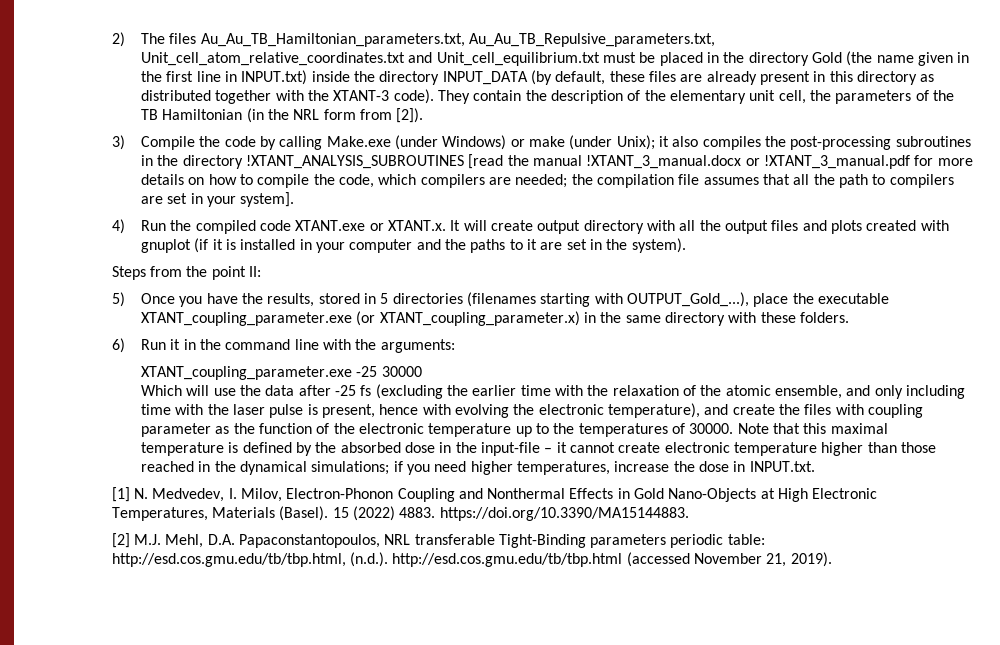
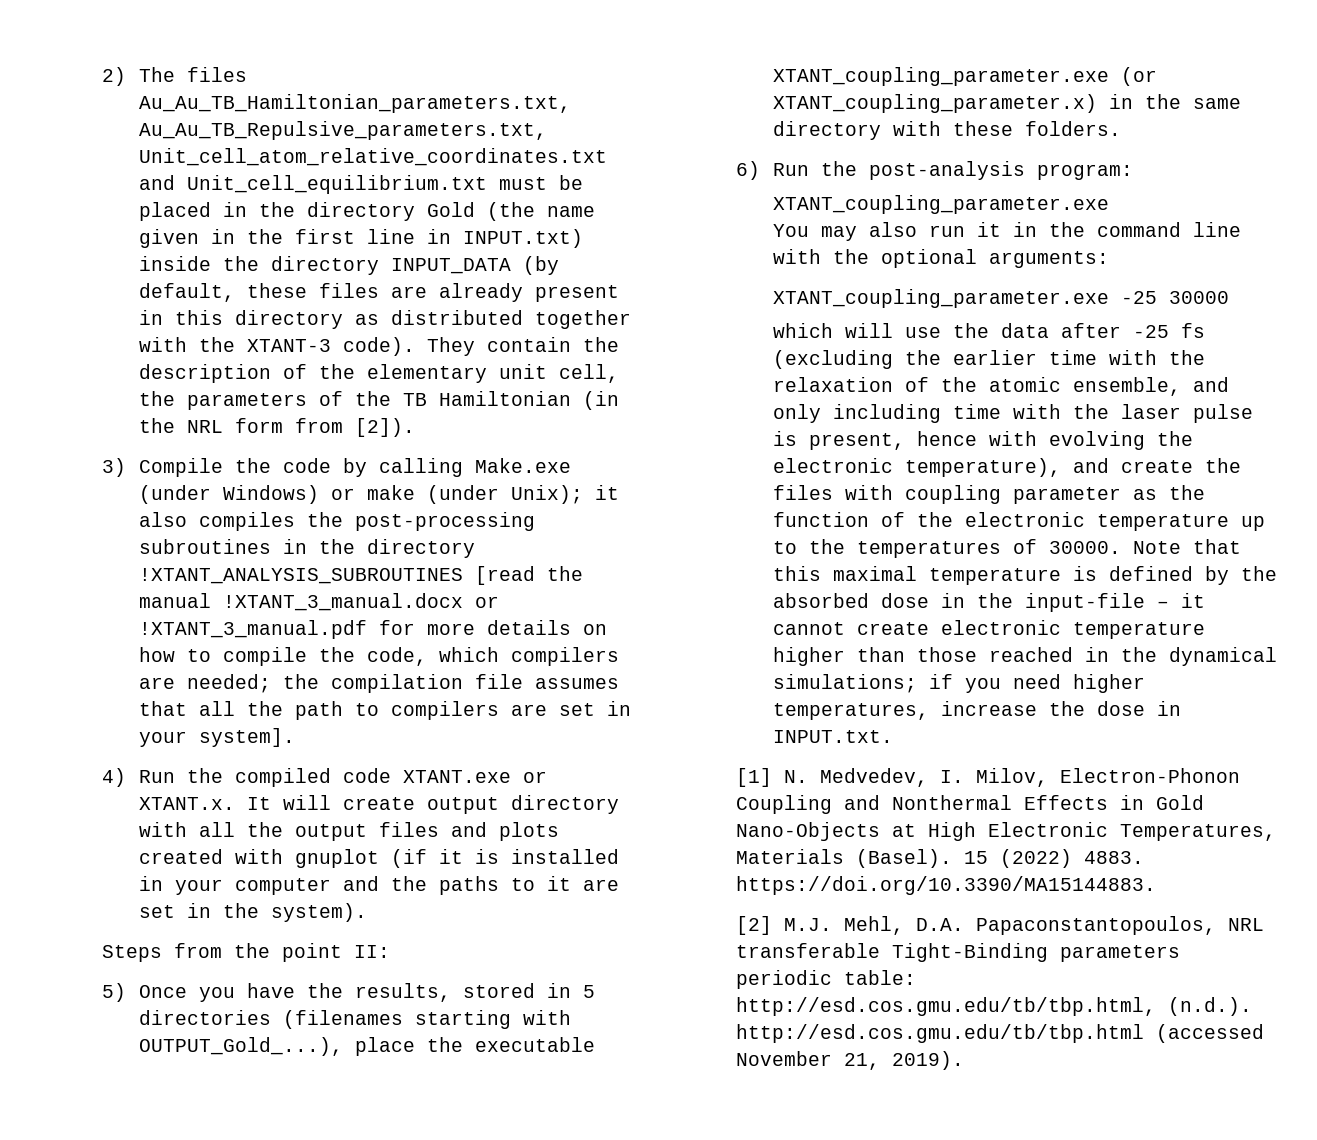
(167, 344) none -> [820,161,1133,180] [772,195,1109,214] [772,222,965,241] the post-analysis program: // XTANT_coupling_parameter.exe // You may also run
(377, 344) none -> [880,249,977,268] optional
[141,385,183,396] Which -> [772,323,833,338] which

